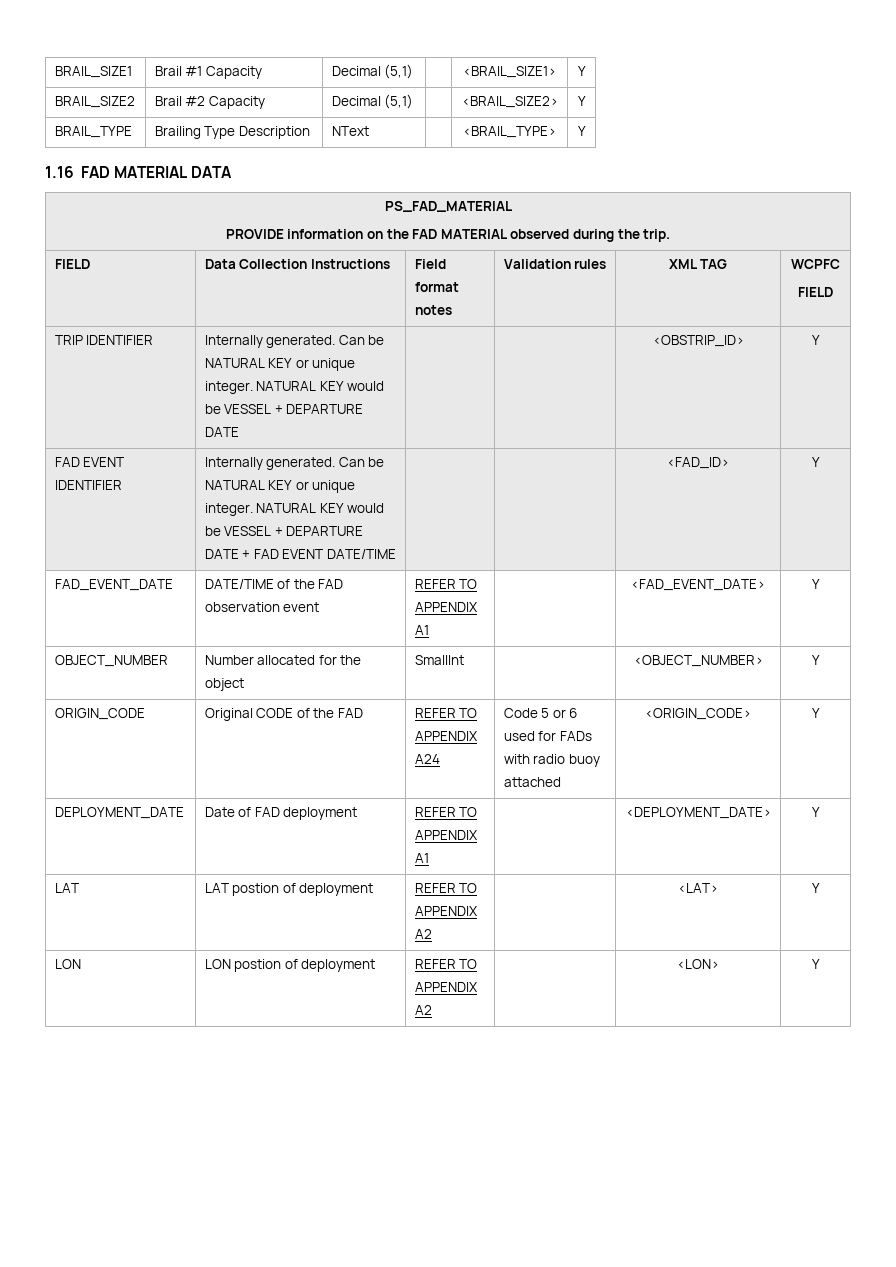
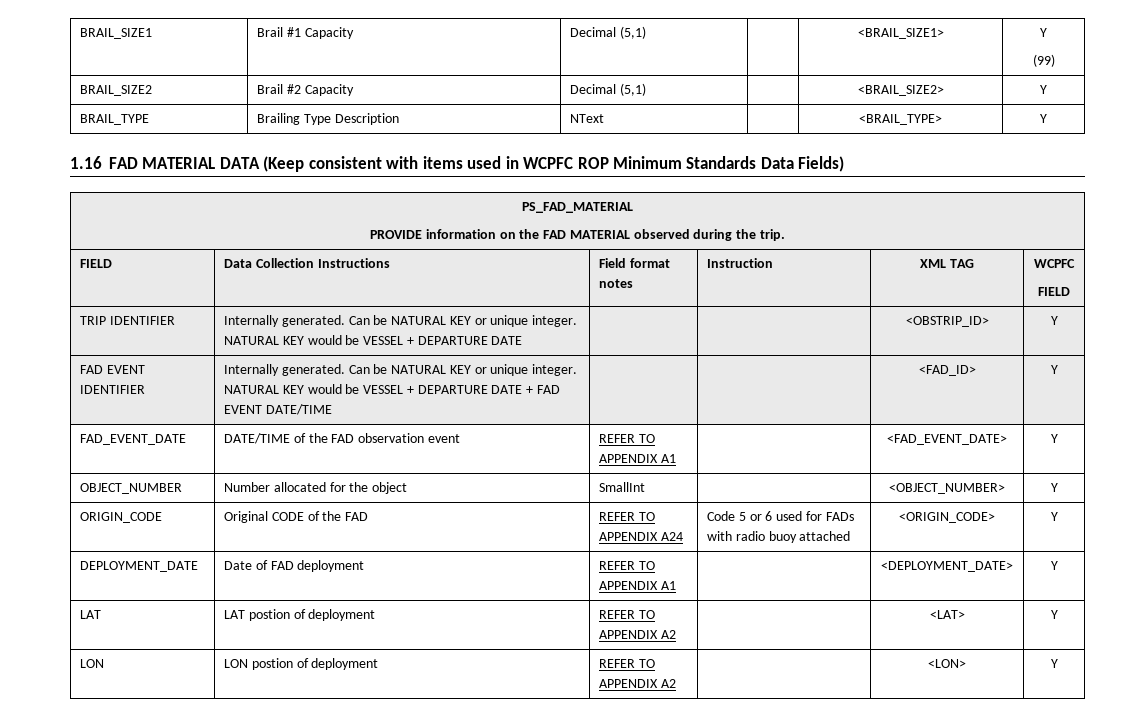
(586, 71) none -> [1032,54,1055,67] // (99)
(233, 172) none -> [263,156,845,172] (Keep consistent with items used in WCPFC ROP Minimum Standards Data Fields)
[503,259,607,269] Validation rules -> [706,258,773,268] Instruction

